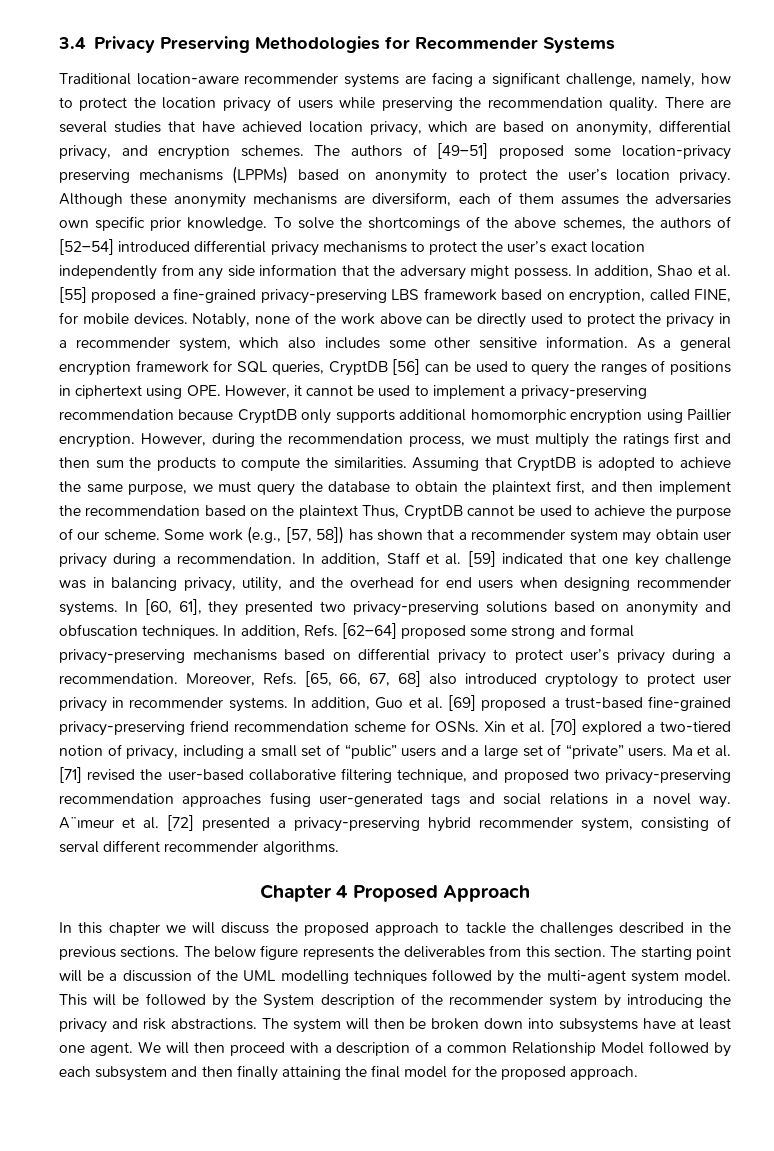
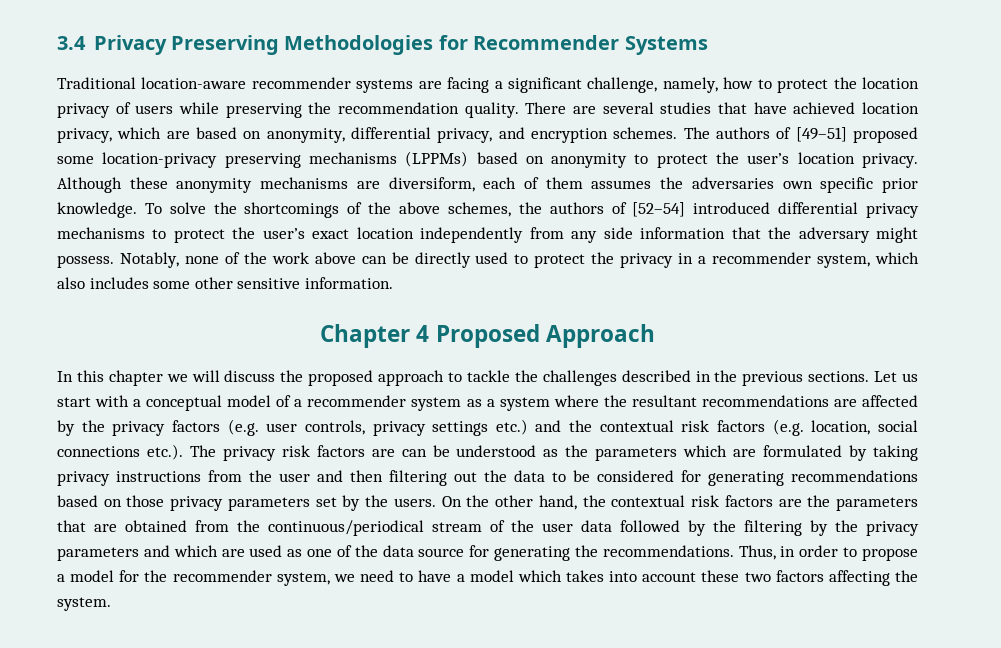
[576,265,731,278] [59,287,731,304] [59,312,188,325] In addition, Shao et al. [55] proposed a fine-grained privacy-preserving LBS framework based on encryption, called FINE, for mobile devices. -> (114, 261) none
[636,337,731,351] [59,359,732,376] [59,385,648,400] [59,409,732,424] [59,432,731,448] [59,457,731,472] [59,480,732,496] [59,505,731,520] [59,526,731,544] [59,551,732,568] [59,576,732,592] [59,599,732,616] [59,623,634,639] [59,648,731,664] [59,671,731,688] [59,695,731,712] [59,719,731,736] [59,744,731,760] [59,767,731,784] [59,792,732,808] [59,815,731,832] [59,840,339,855] As a general encryption framework for SQL queries, CryptDB [56] can be used to query the ranges of positions in ciphertext using OPE. However, it cannot be used to implement a privacy-preserving recommendation because CryptDB only supports additional homomorphic encryption using Paillier encryption. However, during the recommendation process, we must multiply the ratings first and then sum the products to compute the similarities. Assuming that CryptDB is adopted to achieve the same purpose, we must query the database to obtain the plaintext first, and then implement the recommendation based on the plaintext Thus, CryptDB cannot be used to achieve the purpose of our scheme. Some work (e.g., [57, 58]) has shown that a recommender system may obtain user privacy during a recommendation. In addition, Staff et al. [59] indicated that one key challenge was in balancing privacy, utility, and the overhead for end users when designing recommender systems. In [60, 61], they presented two privacy-preserving solutions based on anonymity and obfuscation techniques. In addition, Refs. [62–64] proposed some strong and formal privacy-preserving mechanisms based on differential privacy to protect user’s privacy during a recommendation. Moreover, Refs. [65, 66, 67, 68] also introduced cryptology to protect user privacy in recommender systems. In addition, Guo et al. [69] proposed a trust-based fine-grained privacy-preserving friend recommendation scheme for OSNs. Xin et al. [70] explored a two-tiered notion of privacy, including a small set of “public” users and a large set of “private” users. Ma et al. [71] revised the user-based collaborative filtering technique, and proposed two privacy-preserving recommendation approaches fusing user-generated tags and social relations in a novel way. A¨ımeur et al. [72] presented a privacy-preserving hybrid recommender system, consisting of serval different recommender algorithms. -> (393, 283) none
[183,945,731,960] [59,969,731,985] [59,993,731,1009] [59,1018,731,1033] [59,1041,731,1057] [59,1065,639,1081] The below figure represents the deliverables from this section. The starting point will be a discussion of the UML modelling techniques followed by the multi-agent system model. This will be followed by the System description of the recommender system by introducing the privacy and risk abstractions. The system will then be broken down into subsystems have at least one agent. We will then proceed with a description of a common Relationship Model followed by each subsystem and then finally attaining the final model for the proposed approach. -> [874,371,919,382] [57,395,918,411] [57,419,918,436] [57,444,919,461] [57,470,918,486] [57,495,918,511] [57,520,919,536] [57,545,919,561] [57,570,918,586] [57,597,111,611] Let us start with a conceptual model of a recommender system as a system where the resultant recommendations are affected by the privacy factors (e.g. user controls, privacy settings etc.) and the contextual risk factors (e.g. location, social connections etc.). The privacy risk factors are can be understood as the parameters which are formulated by taking privacy instructions from the user and then filtering out the data to be considered for generating recommendations based on those privacy parameters set by the users. On the other hand, the contextual risk factors are the parameters that are obtained from the continuous/periodical stream of the user data followed by the filtering by the privacy parameters and which are used as one of the data source for generating the recommendations. Thus, in order to propose a model for the recommender system, we need to have a model which takes into account these two factors affecting the system.

